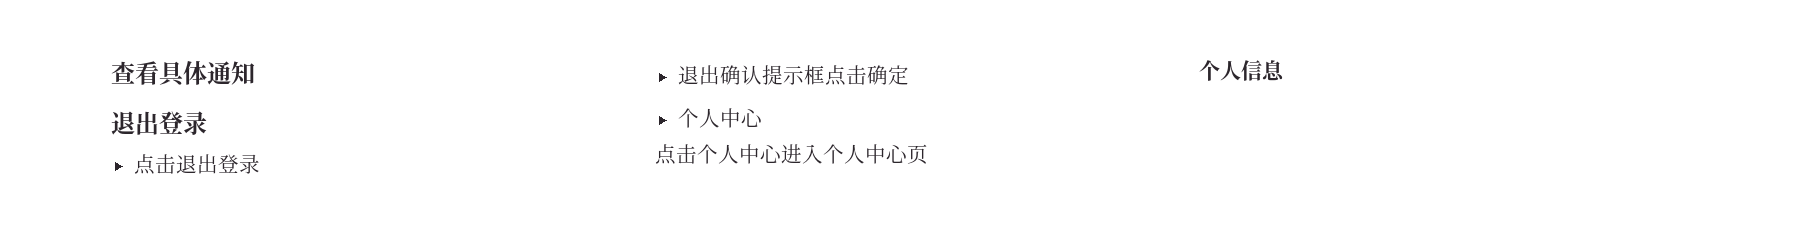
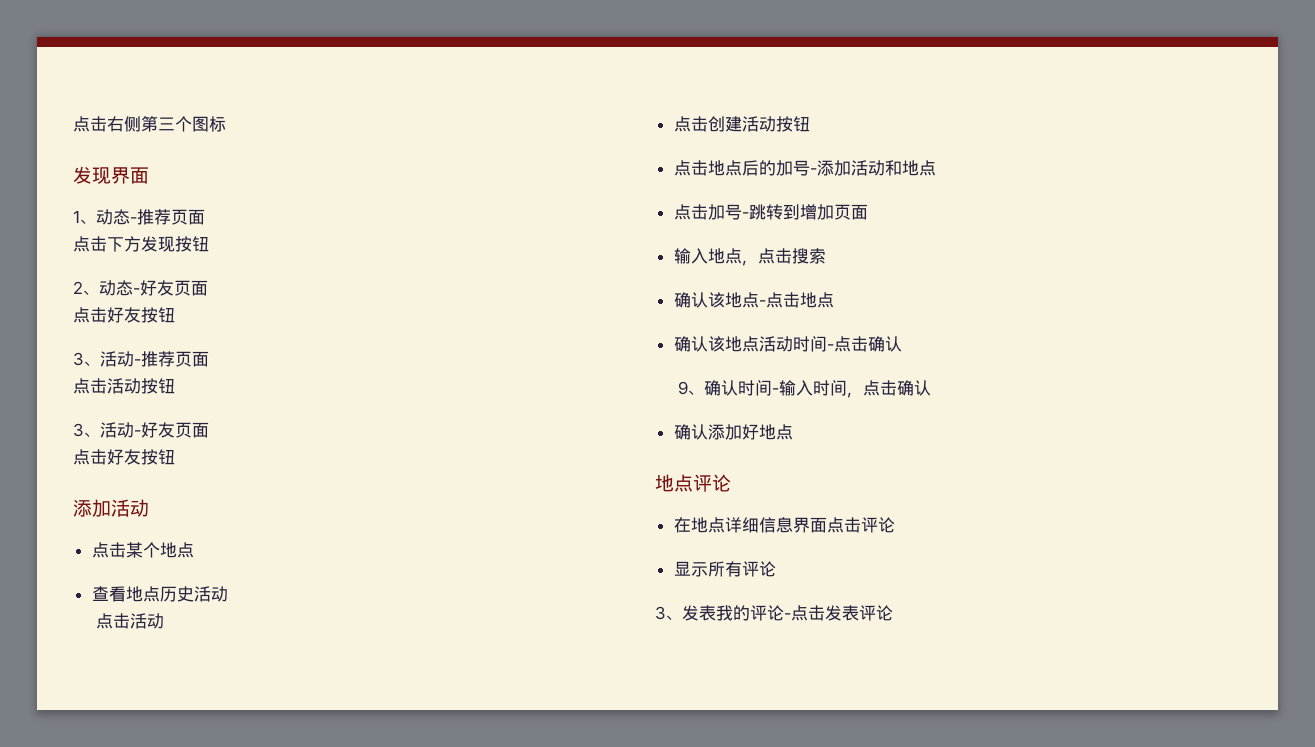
[111,60,255,87] [111,111,207,135] [133,154,260,175] [677,65,909,86] [677,108,763,128] [655,144,928,165] [1199,60,1285,81] 查看具体通知 // 退出登录 // 点击退出登录 // 退出确认提示框点击确定 // 个人中心 // 点击个人中心进入个人中心页 // 个人信息 -> [73,116,226,132] [73,166,149,184] [73,209,205,225] [73,236,209,252] [73,280,208,296] [73,307,175,323] [73,351,209,367] [73,378,175,394] [73,422,209,438] [73,449,175,465] [73,499,149,517] [91,542,194,558] [91,586,228,602] [96,613,165,629] [673,116,810,132] [673,160,936,176] [673,204,868,220] [673,248,826,266] [673,292,834,308] [673,336,902,352] [678,380,932,398] [673,424,793,440] [655,474,731,492] [673,517,895,533] [673,561,776,577] [655,605,893,621] 点击右侧第三个图标 // 发现界面 // 1、动态-推荐页面 // 点击下方发现按钮 // 2、动态-好友页面 // 点击好友按钮 // 3、活动-推荐页面 // 点击活动按钮 // 3、活动-好友页面 // 点击好友按钮 // 添加活动 // 点击某个地点 // 查看地点历史活动 // 点击活动 // 点击创建活动按钮 // 点击地点后的加号-添加活动和地点 // 点击加号-跳转到增加页面 // 输入地点，点击搜索 // 确认该地点-点击地点 // 确认该地点活动时间-点击确认 // 9、确认时间-输入时间，点击确认 // 确认添加好地点 // 地点评论 // 在地点详细信息界面点击评论 // 显示所有评论 // 3、发表我的评论-点击发表评论

